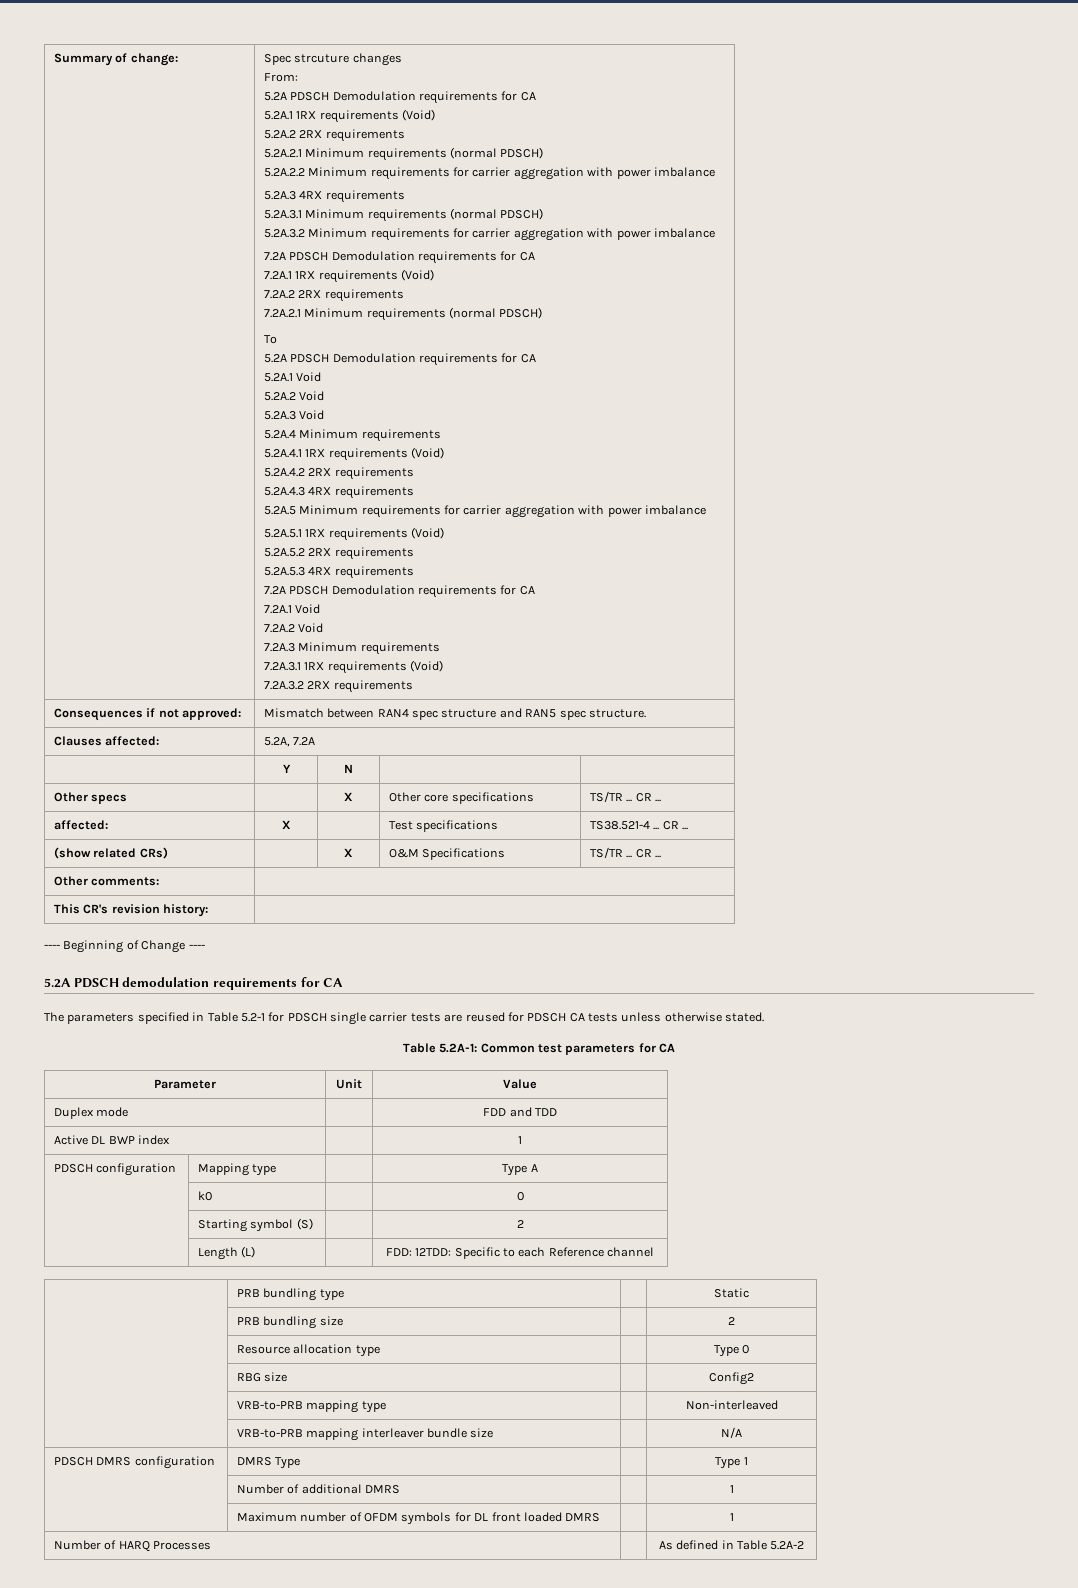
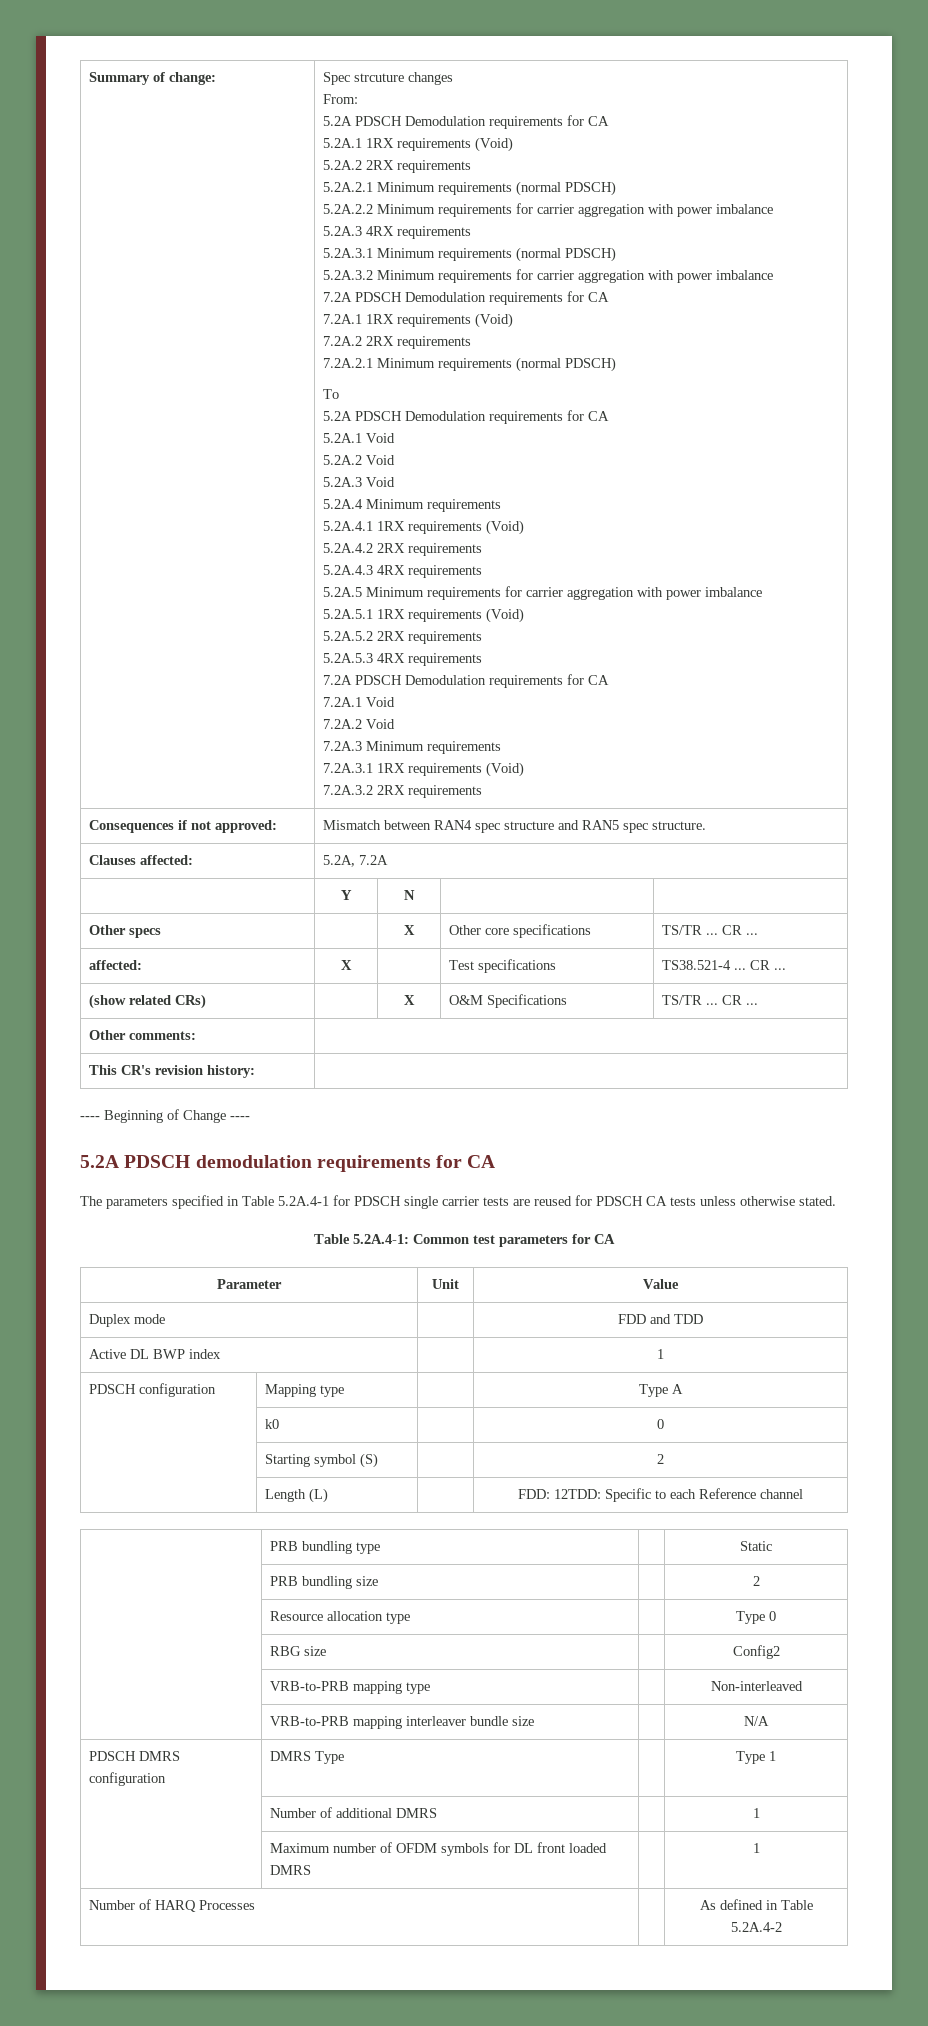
[240,1013,265,1022] 5.2-1 -> [278,1196,329,1206] 5.2A.4-1
[439,1043,478,1053] 5.2A-1: -> [353,1234,409,1244] 5.2A.4-1:
[770,1541,805,1550] 5.2A-2 -> [730,1922,782,1932] 5.2A.4-2

